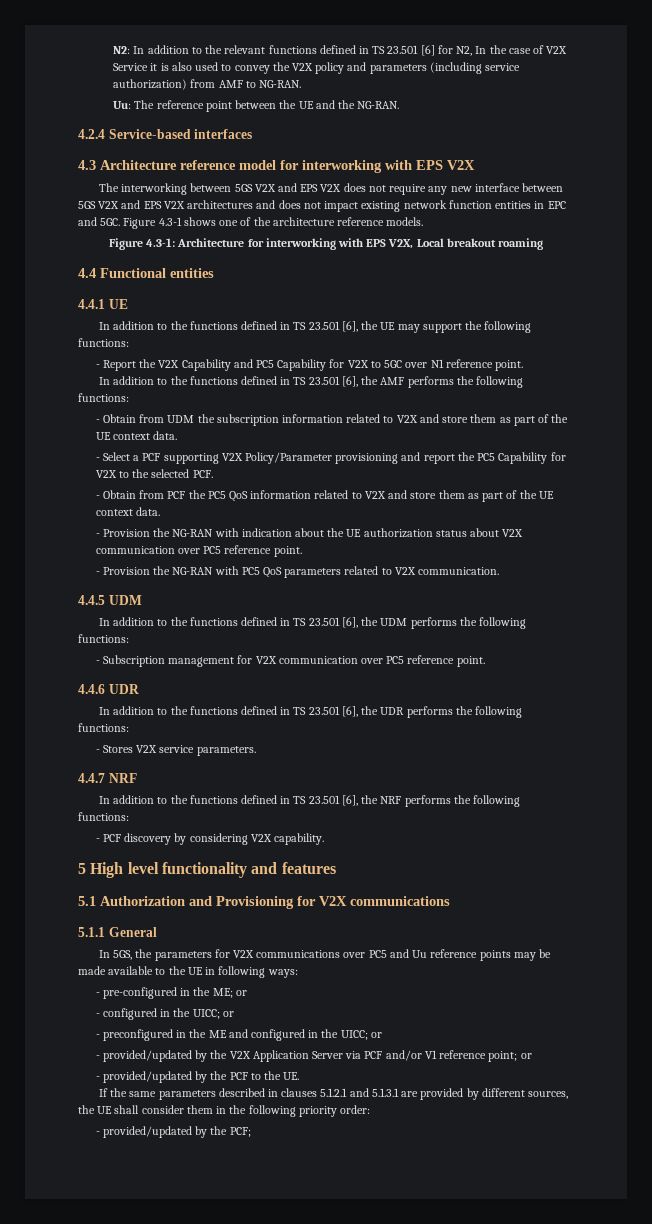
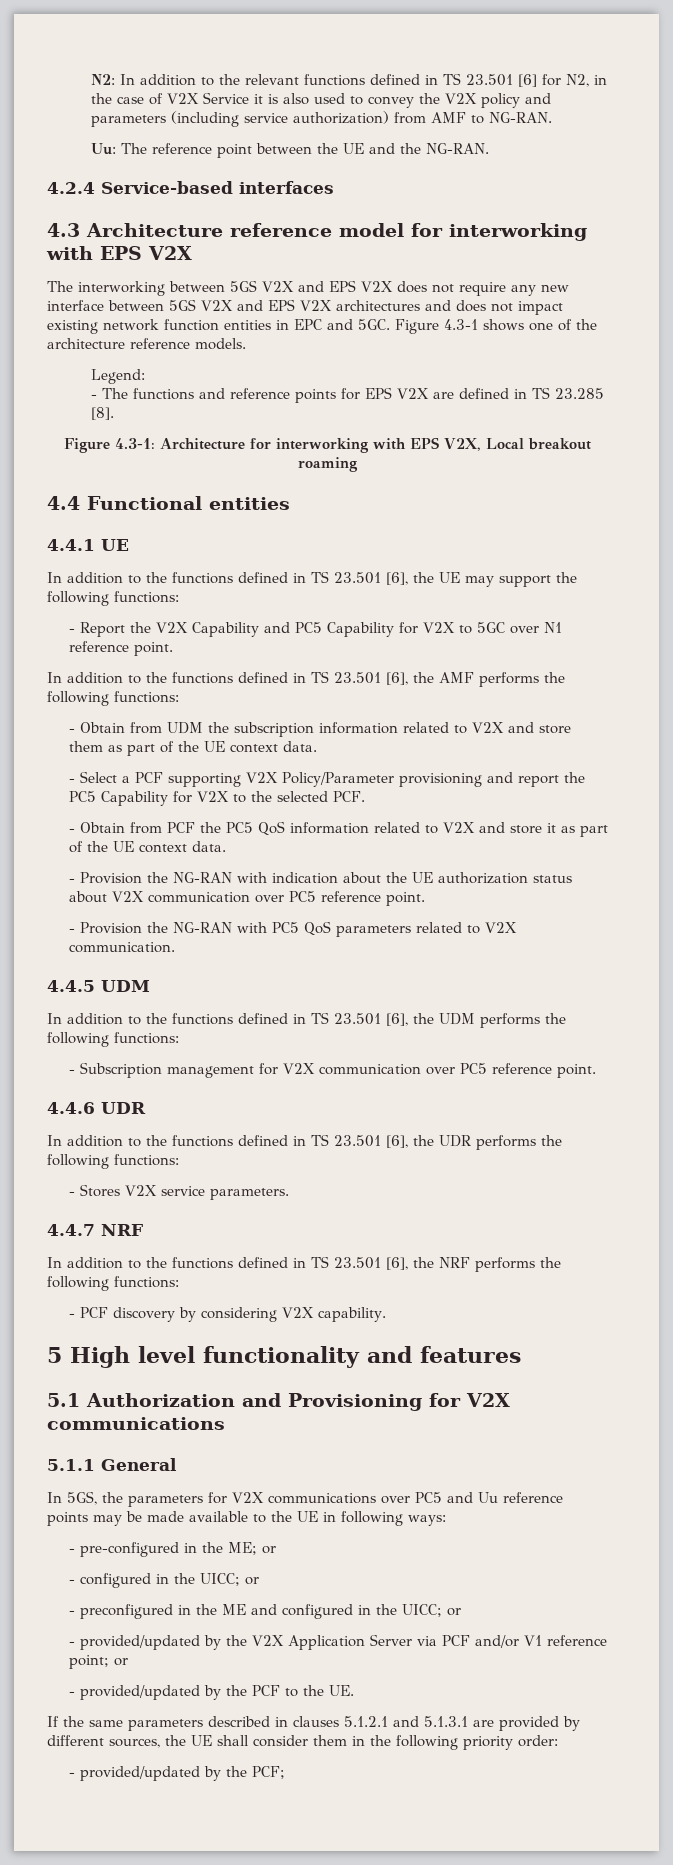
[475,46,487,54] In -> [593,75,607,85] in
(424, 221) none -> [90,369,145,384] [90,387,604,403] [90,407,114,420] // Legend: // - The functions and reference points for EPS V2X are defined in TS 23.285 [8].
[438,490,465,499] them -> [546,823,556,833] it

